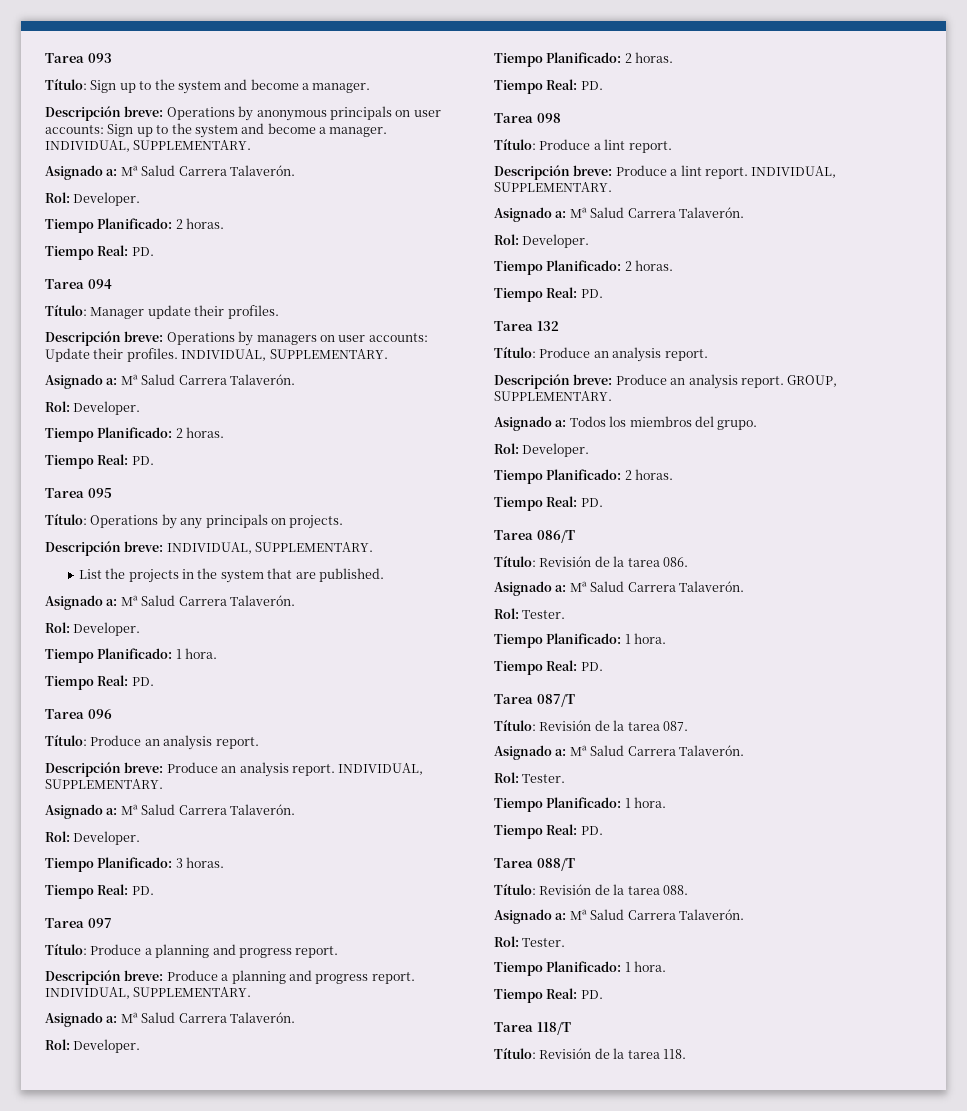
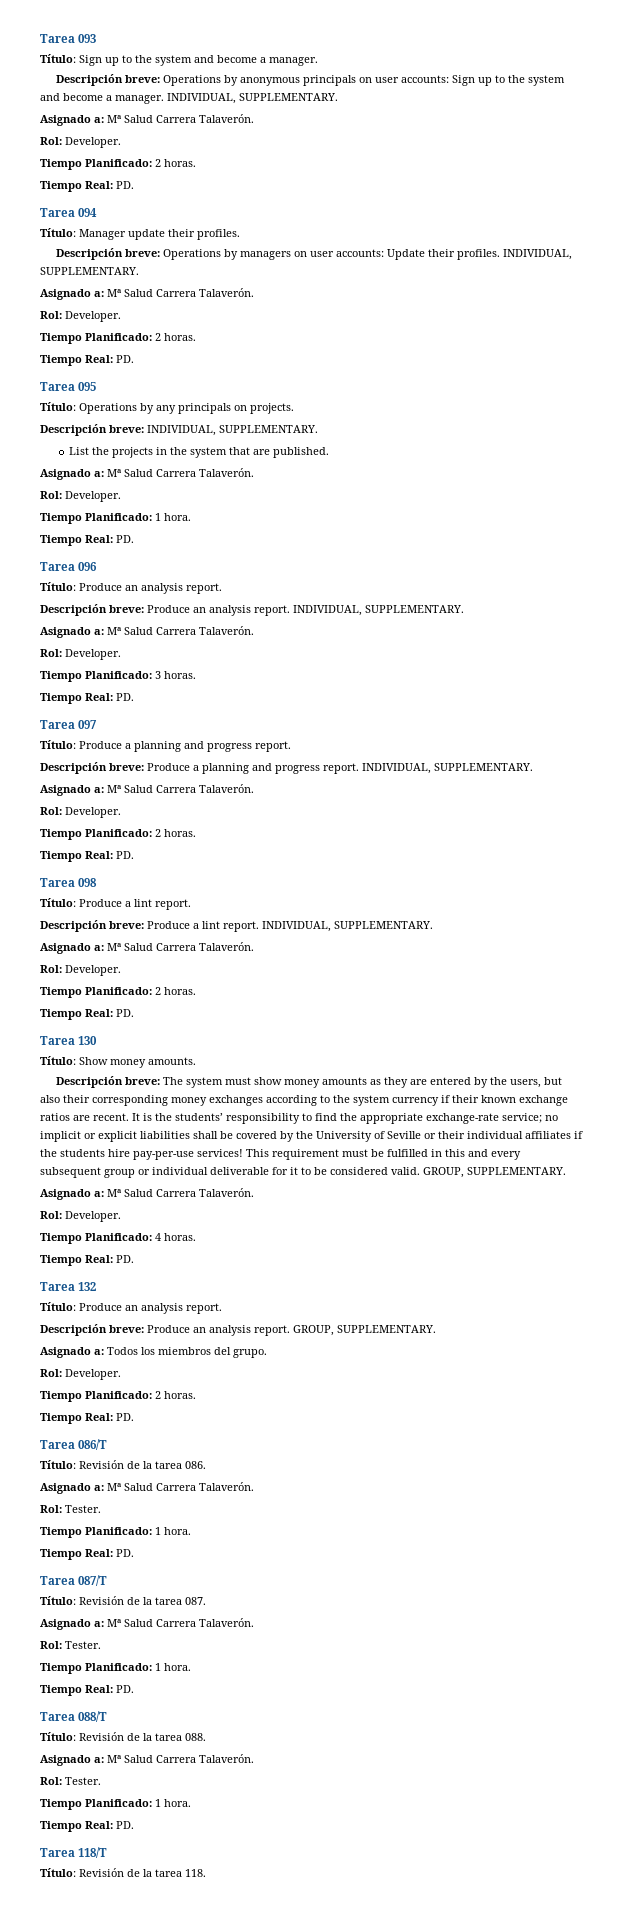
(603, 293) none -> [40,1036,98,1045] [40,1056,196,1068] [55,1076,562,1088] [40,1095,568,1106] [40,1113,558,1124] [40,1131,583,1142] [40,1149,521,1160] [40,1167,566,1178] [40,1188,254,1200] [40,1211,121,1222] [40,1233,196,1244] [40,1255,134,1266] // Tarea 130 // Título: Show money amounts. // Descripción breve: The system must show money amounts as they are entered by the users, but also their corresponding money exchanges according to the system currency if their known exchange ratios are recent. It is the students’ responsibility to find the appropriate exchange-rate service; no implicit or explicit liabilities shall be covered by the University of Seville or their individual affiliates if the students hire pay-per-use services! This requirement must be fulfilled in this and every subsequent group or individual deliverable for it to be considered valid. GROUP, SUPPLEMENTARY. // Asignado a: Mª Salud Carrera Talaverón. // Rol: Developer. // Tiempo Planificado: 4 horas. // Tiempo Real: PD.

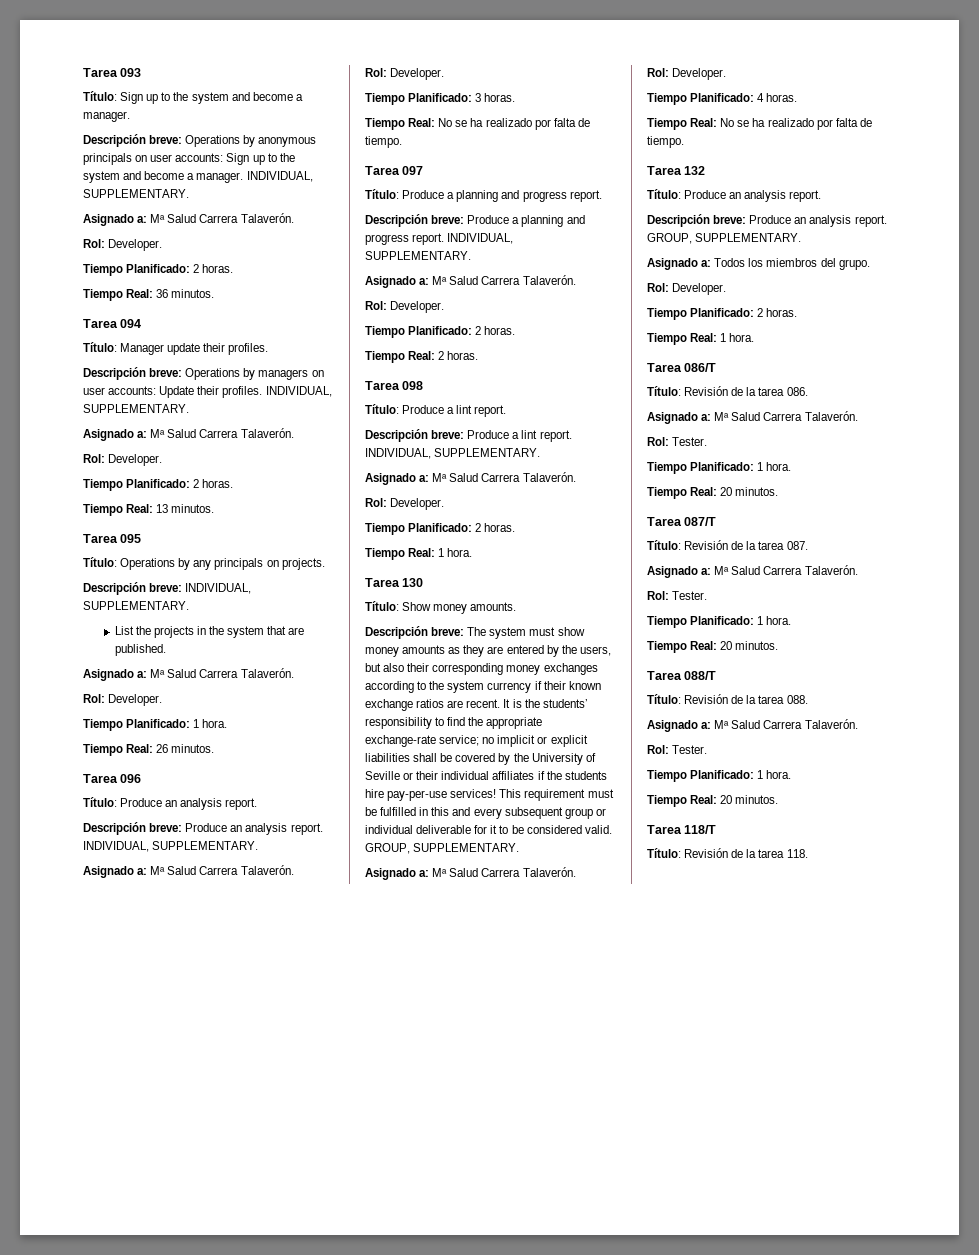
[116,181,134,189] PD. -> [156,289,215,298] 36 minutos.
[116,355,134,363] PD. -> [156,504,215,513] 13 minutos.
[116,535,134,543] PD. -> [156,744,215,753] 26 minutos.
[116,693,134,701] PD. -> [438,118,590,130] [365,136,402,148] No se ha realizado por falta de tiempo.
[116,851,134,859] PD. -> [438,351,479,360] 2 horas.
[116,1009,134,1017] PD. -> [438,548,473,557] 1 hora.
[116,1255,134,1263] PD. -> [720,118,872,130] [647,136,684,148] No se ha realizado por falta de tiempo.
[116,1413,134,1421] PD. -> [720,333,755,342] 1 hora.
[116,1549,134,1557] PD. -> [720,487,779,496] 20 minutos.
[116,1685,134,1693] PD. -> [720,641,779,650] 20 minutos.
[116,1821,134,1829] PD. -> [720,795,779,804] 20 minutos.

